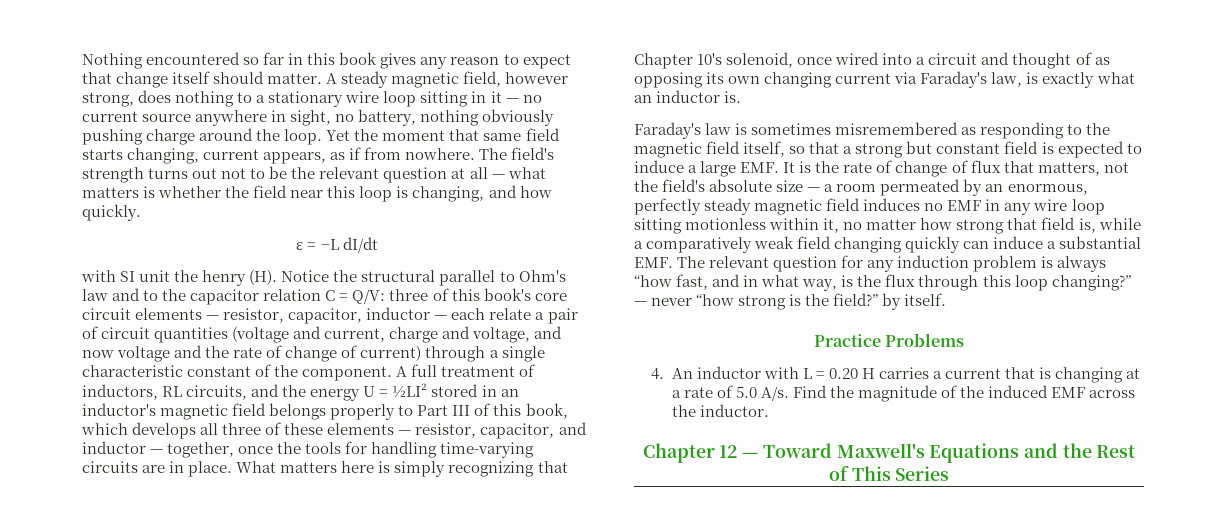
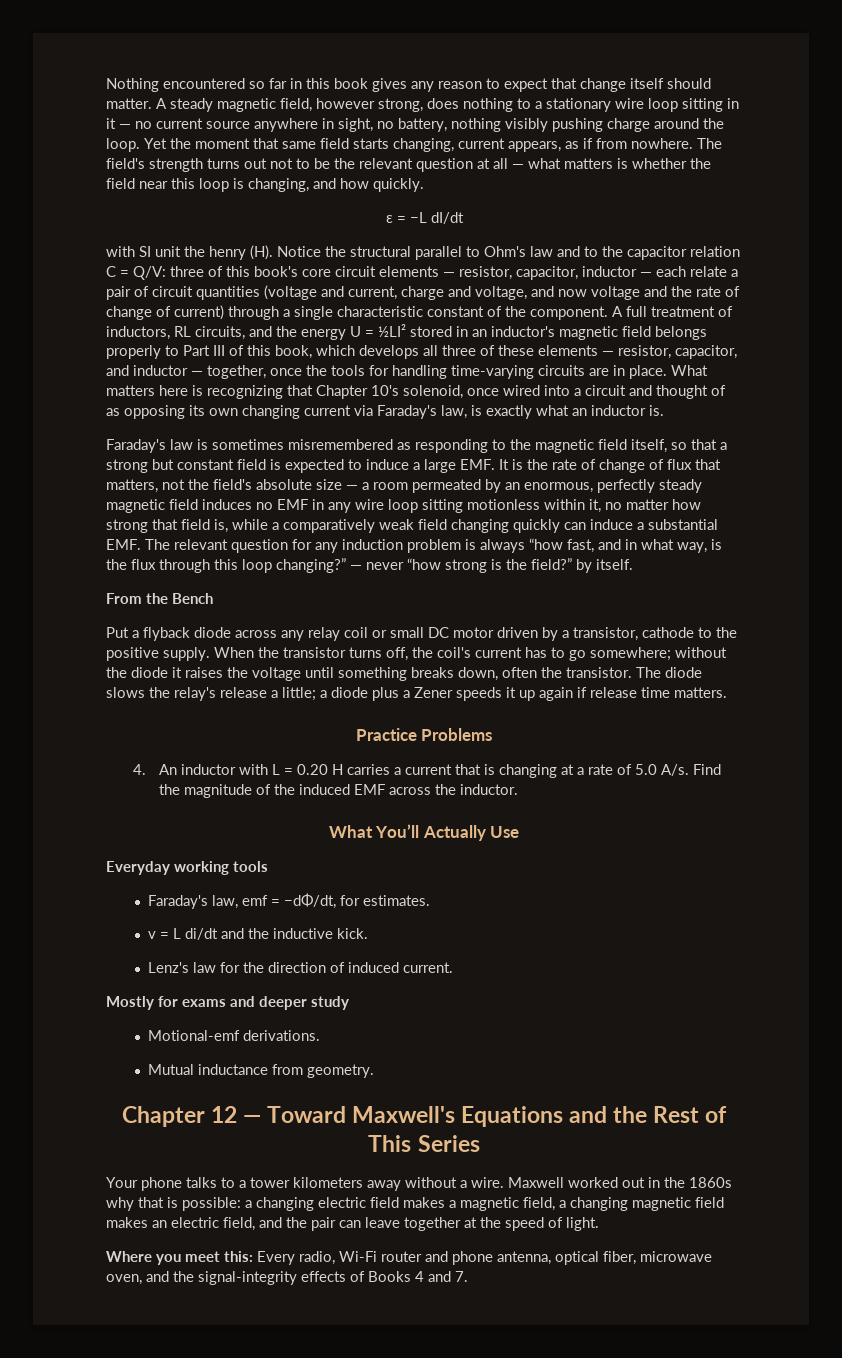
[482,109,555,126] obviously -> [505,118,548,132] visibly
[394,461,446,477] simply -> (203, 390) none
(947, 299) none -> [106,593,213,604] [106,627,737,641] [106,647,727,661] [106,667,702,681] [106,687,727,701] // From the Bench // Put a flyback diode across any relay coil or small DC motor driven by a transistor, cathode to the positive supply. When the transistor turns off, the coil's current has to go somewhere; without the diode it raises the voltage until something breaks down, often the transistor. The diode slows the relay's release a little; a diode plus a Zener speeds it up again if release time matters.
(769, 410) none -> [328,824,520,841] [106,861,268,875] [148,893,431,909] [148,928,369,940] [148,962,454,973] [106,996,349,1010] [148,1030,321,1041] [148,1064,375,1078] // What You’ll Actually Use // Everyday working tools // Faraday's law, emf = −dΦ/dt, for estimates. // v = L di/dt and the inductive kick. // Lenz's law for the direction of induced current. // Mostly for exams and deeper study // Motional-emf derivations. // Mutual inductance from geometry.
(950, 473) none -> [106,1177,732,1191] [106,1197,724,1211] [106,1217,599,1231] [106,1251,712,1265] [106,1271,468,1285] // Your phone talks to a tower kilometers away without a wire. Maxwell worked out in the 1860s why that is possible: a changing electric field makes a magnetic field, a changing magnetic field makes an electric field, and the pair can leave together at the speed of light. // Where you meet this: Every radio, Wi-Fi router and phone antenna, optical fiber, microwave oven, and the signal-integrity effects of Books 4 and 7.

